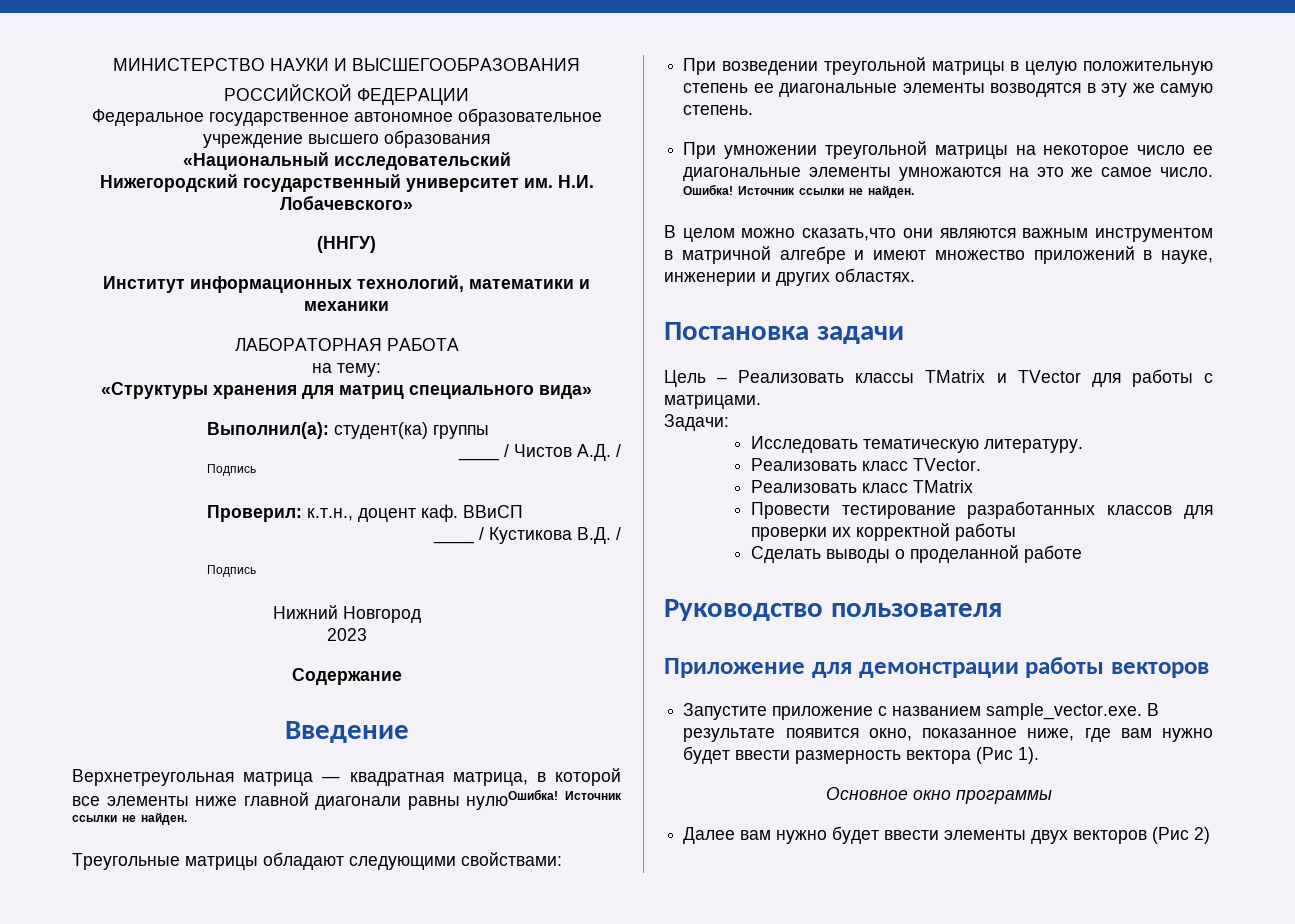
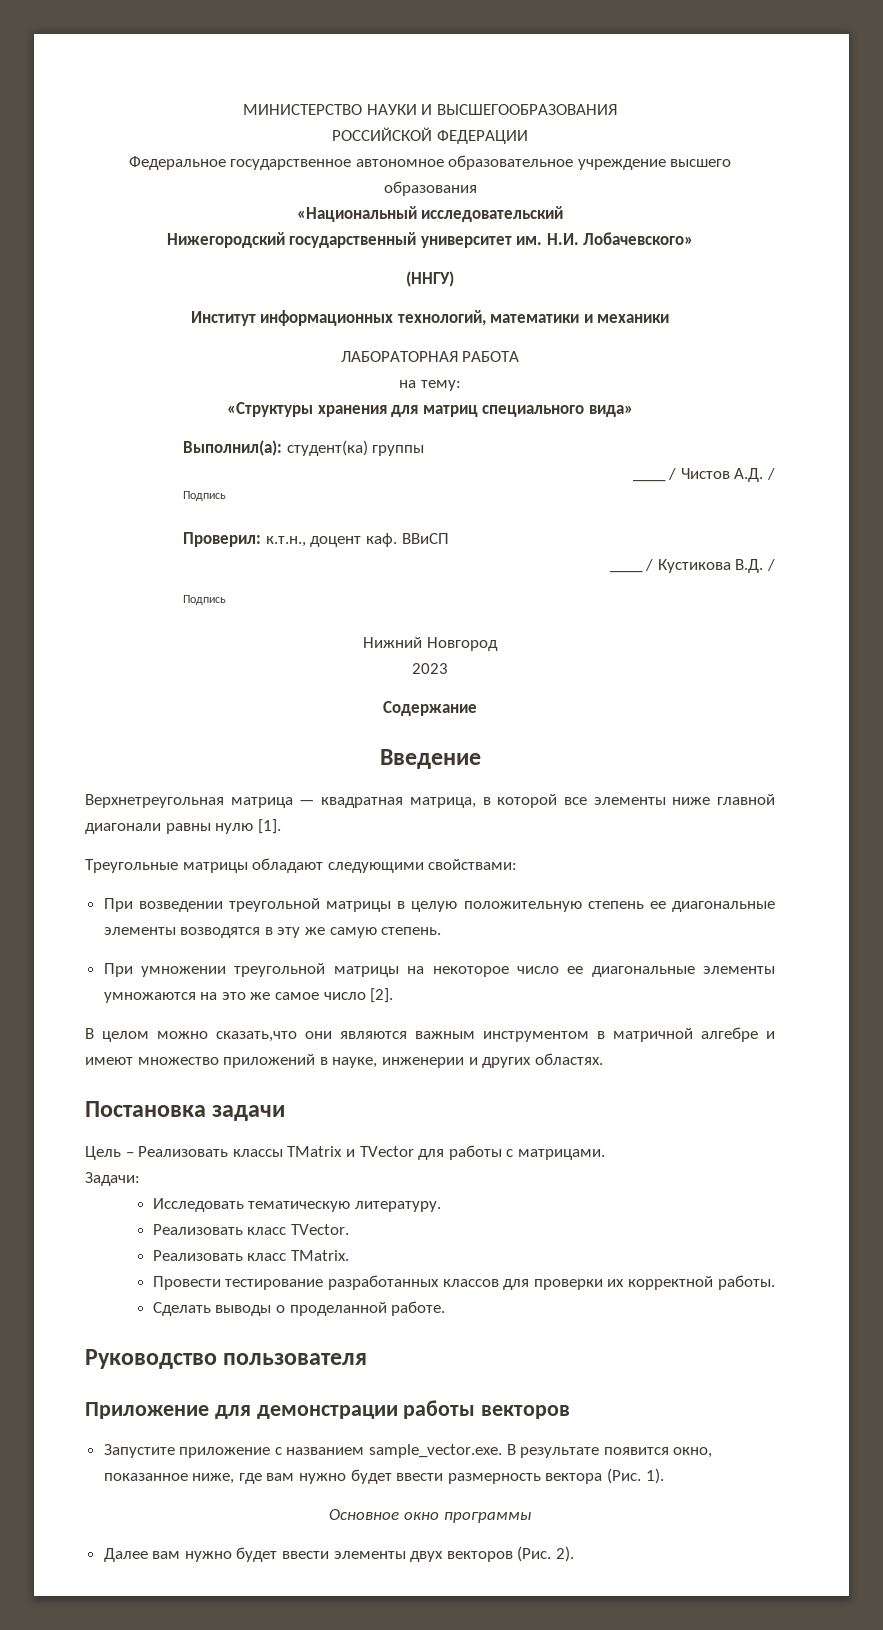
[466,789,622,810] [72,812,187,825] нулюОшибка! Источник ссылки не найден. -> [215,819,281,834] нулю [1].
[1160,167,1213,177] [683,184,915,198] число. Ошибка! Источник ссылки не найден. -> [323,988,394,1003] число [2].
[912,480,973,493] TMatrix -> [291,1250,350,1261] TMatrix.
[954,523,1016,541] работы -> [717,1275,775,1290] работы.
[1023,545,1082,563] работе -> [391,1301,446,1316] работе.
[976,747,1014,764] (Рис -> [607,1468,642,1484] (Рис.
[1152,827,1211,844] (Рис 2) -> [517,1546,575,1562] (Рис. 2).

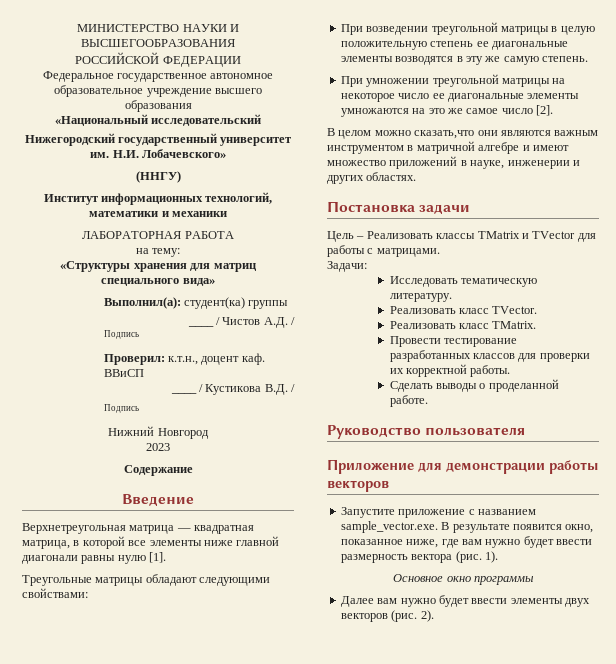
[607,1468,642,1484] (Рис. -> [455,551,482,563] (рис.
[517,1546,552,1562] (Рис. -> [391,610,418,622] (рис.

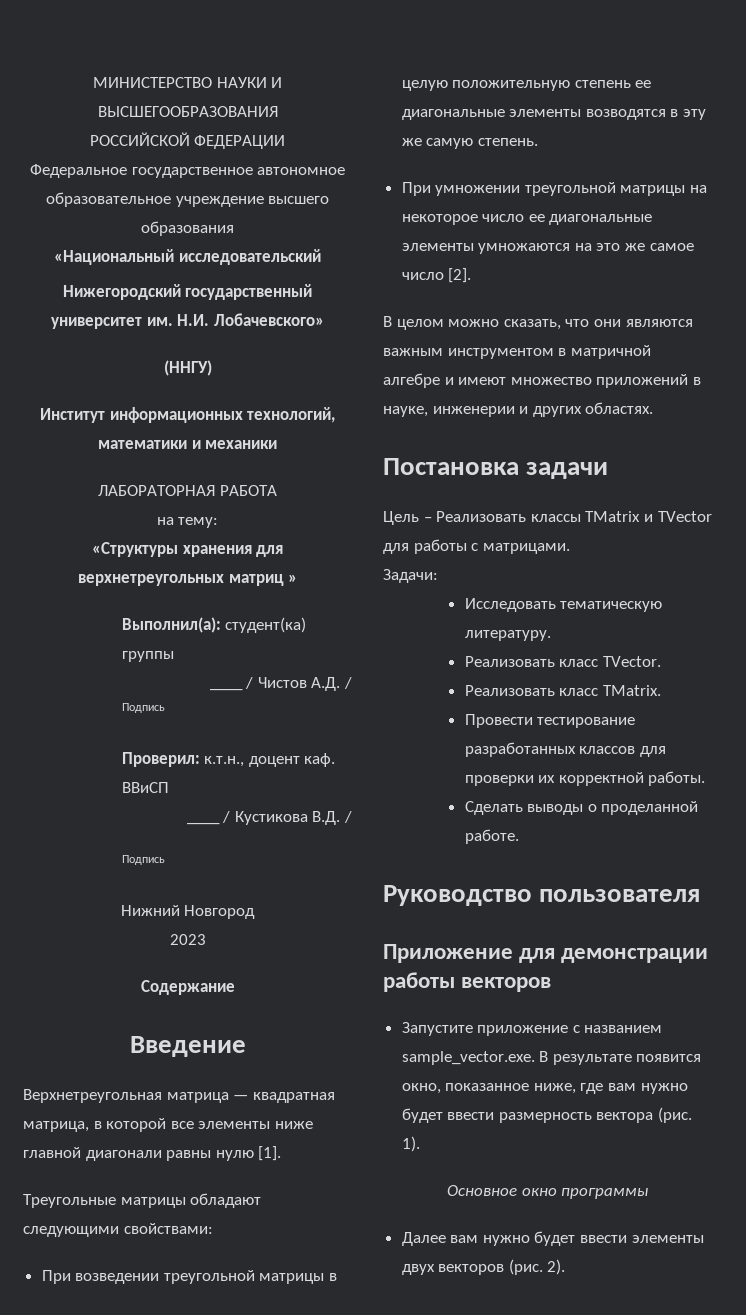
[213,263,256,272] [101,278,215,286] матриц специального вида» -> [77,574,298,586] верхнетреугольных матриц »
[414,130,475,139] сказать,что -> [503,319,590,330] сказать, что

